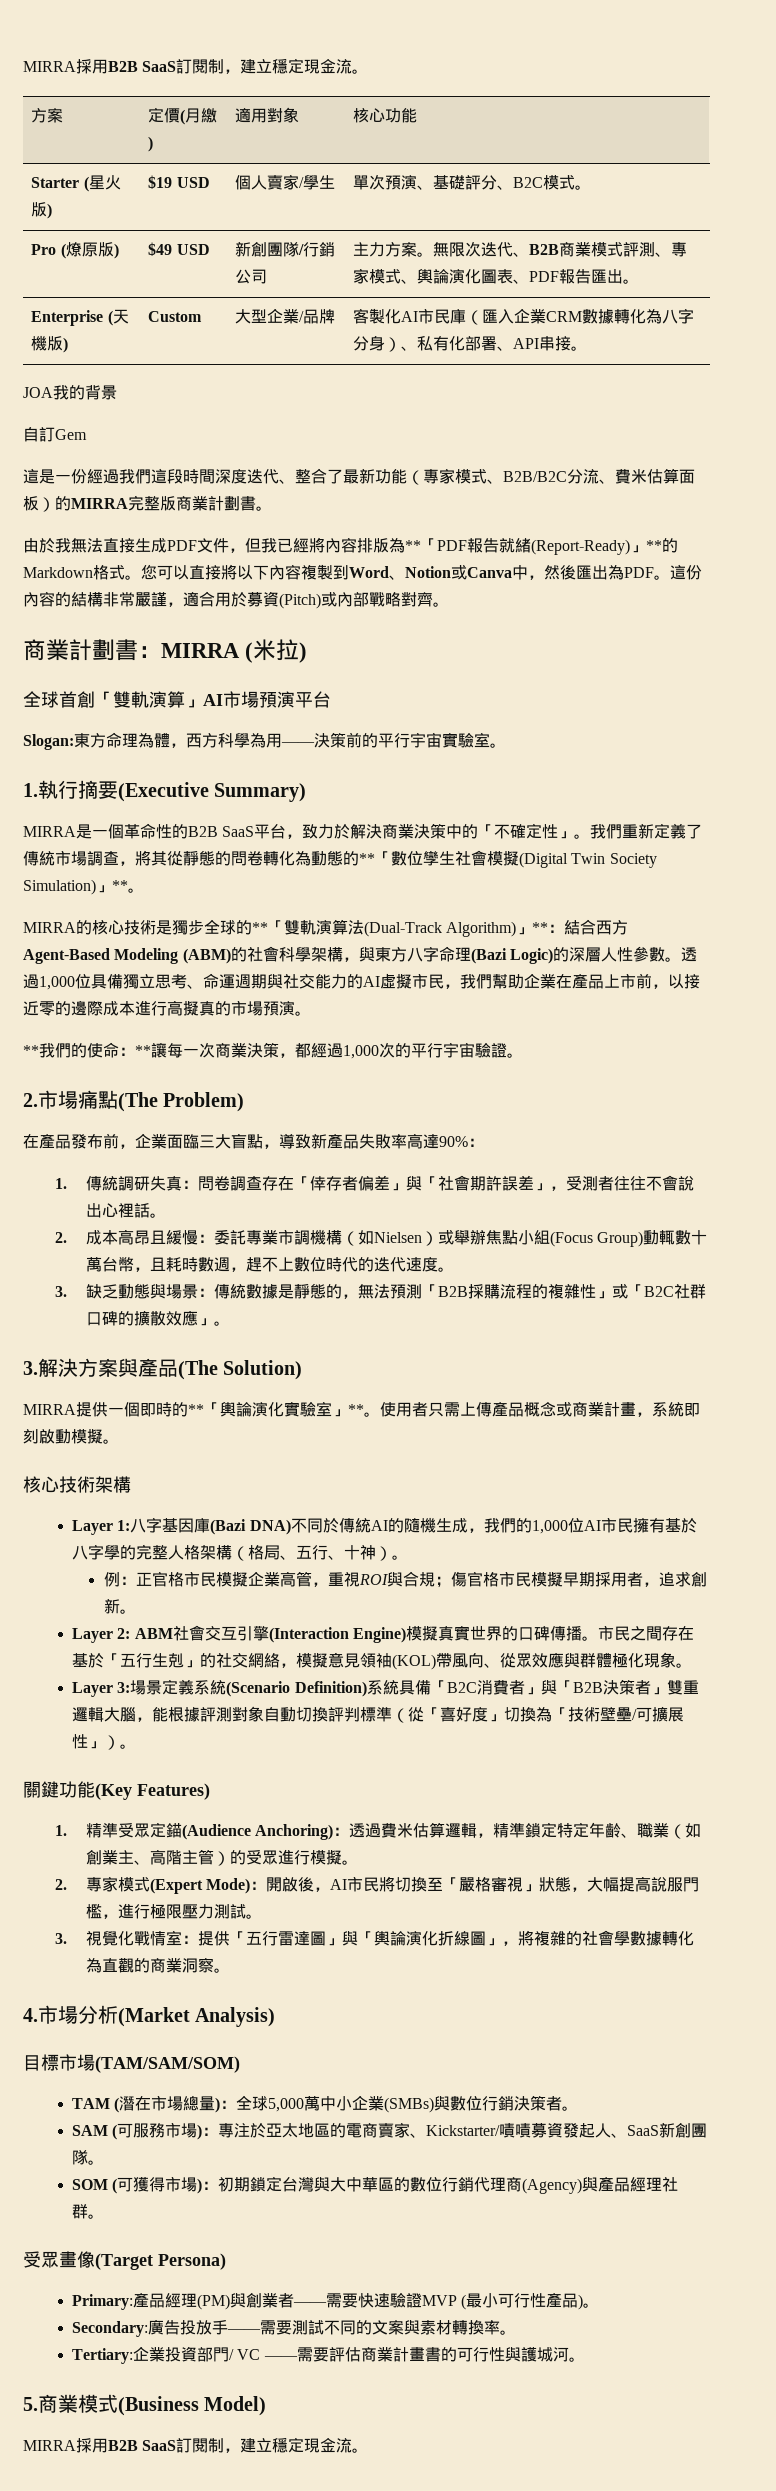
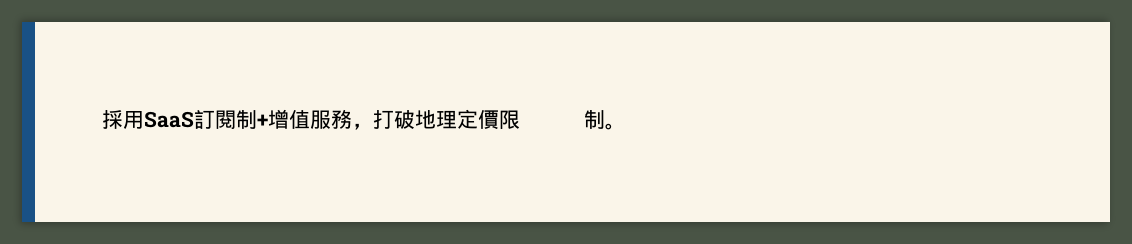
[23,58,369,74] [31,108,64,123] [148,107,218,125] [148,136,154,152] [235,107,300,123] [353,108,418,123] [31,175,121,192] [31,202,53,219] [148,175,210,189] [235,174,336,190] [353,174,592,190] [31,242,119,259] [148,242,210,256] [235,241,336,257] [235,269,268,284] [353,241,688,257] [353,268,640,284] [31,309,129,326] [31,335,69,353] [148,311,203,322] [235,308,336,324] [353,308,695,325] [353,335,588,352] [23,385,117,400] [23,427,87,442] [23,468,695,485] [23,495,272,512] [23,537,678,555] [23,564,702,580] [23,591,449,609] [23,639,308,663] [23,691,331,708] [23,732,506,750] [23,780,307,802] [23,823,703,839] [23,850,657,868] [23,879,144,895] [23,919,629,937] [23,946,697,964] [23,973,700,990] [23,1000,311,1016] [23,1042,523,1059] [23,1090,245,1112] [23,1133,484,1149] [54,1175,695,1191] [86,1203,167,1218] [54,1229,708,1247] [86,1257,455,1272] [54,1283,707,1299] [86,1310,231,1326] [23,1358,303,1380] [23,1401,700,1417] [23,1429,119,1444] [23,1476,131,1493] [72,1517,697,1535] [72,1544,409,1561] [103,1571,707,1588] [103,1598,136,1614] [72,1625,695,1643] [72,1652,693,1670] [72,1679,699,1697] [72,1706,685,1723] [72,1734,137,1750] [23,1781,210,1800] [54,1822,702,1840] [86,1849,359,1866] [54,1876,700,1894] [86,1903,263,1919] [54,1930,695,1946] [86,1957,231,1973] [23,2005,276,2027] [23,2054,240,2073] [72,2095,579,2113] [72,2122,708,2140] [72,2150,105,2165] [72,2176,679,2194] [72,2204,105,2219] [23,2251,226,2270] [72,2292,600,2310] [72,2319,517,2337] [72,2346,585,2364] [23,2394,267,2416] [23,2437,353,2453] MIRRA採用B2B SaaS訂閱制，建立穩定現金流。 // 方案 | 定價(月繳) | 適用對象 | 核心功能 // Starter (星火版) | $19 USD | 個人賣家/學生 | 單次預演、基礎評分、B2C模式。 // Pro (燎原版) | $49 USD | 新創團隊/行銷公司 | 主力方案。無限次迭代、B2B商業模式評測、專家模式、輿論演化圖表、PDF報告匯出。 // Enterprise (天機版) | Custom | 大型企業/品牌 | 客製化AI市民庫（匯入企業CRM數據轉化為八字分身）、私有化部署、API串接。 // JOA我的背景 // 自訂Gem // 這是一份經過我們這段時間深度迭代、整合了最新功能（專家模式、B2B/B2C分流、費米估算面板）的MIRRA完整版商業計劃書。 // 由於我無法直接生成PDF文件，但我已經將內容排版為**「PDF報告就緒(Report-Ready)」**的Markdown格式。您可以直接將以下內容複製到Word、Notion或Canva中，然後匯出為PDF。這份內容的結構非常嚴謹，適合用於募資(Pitch)或內部戰略對齊。 // 商業計劃書：MIRRA (米拉) // 全球首創「雙軌演算」AI市場預演平台 // Slogan:東方命理為體，西方科學為用——決策前的平行宇宙實驗室。 // 1.執行摘要(Executive Summary) // MIRRA是一個革命性的B2B SaaS平台，致力於解決商業決策中的「不確定性」。我們重新定義了傳統市場調查，將其從靜態的問卷轉化為動態的**「數位孿生社會模擬(Digital Twin Society Simulation)」**。 // MIRRA的核心技術是獨步全球的**「雙軌演算法(Dual-Track Algorithm)」**：結合西方Agent-Based Modeling (ABM)的社會科學架構，與東方八字命理(Bazi Logic)的深層人性參數。透過1,000位具備獨立思考、命運週期與社交能力的AI虛擬市民，我們幫助企業在產品上市前，以接近零的邊際成本進行高擬真的市場預演。 // **我們的使命：**讓每一次商業決策，都經過1,000次的平行宇宙驗證。 // 2.市場痛點(The Problem) // 在產品發布前，企業面臨三大盲點，導致新產品失敗率高達90%： // 1.傳統調研失真：問卷調查存在「倖存者偏差」與「社會期許誤差」，受測者往往不會說出心裡話。 // 2.成本高昂且緩慢：委託專業市調機構（如Nielsen）或舉辦焦點小組(Focus Group)動輒數十萬台幣，且耗時數週，趕不上數位時代的迭代速度。 // 3.缺乏動態與場景：傳統數據是靜態的，無法預測「B2B採購流程的複雜性」或「B2C社群口碑的擴散效應」。 // 3.解決方案與產品(The Solution) // MIRRA提供一個即時的**「輿論演化實驗室」**。使用者只需上傳產品概念或商業計畫，系統即刻啟動模擬。 // 核心技術架構 // Layer 1:八字基因庫(Bazi DNA)不同於傳統AI的隨機生成，我們的1,000位AI市民擁有基於八字學的完整人格架構（格局、五行、十神）。 // 例：正官格市民模擬企業高管，重視ROI與合規；傷官格市民模擬早期採用者，追求創新。 // Layer 2: ABM社會交互引擎(Interaction Engine)模擬真實世界的口碑傳播。市民之間存在基於「五行生剋」的社交網絡，模擬意見領袖(KOL)帶風向、從眾效應與群體極化現象。 // Layer 3:場景定義系統(Scenario Definition)系統具備「B2C消費者」與「B2B決策者」雙重邏輯大腦，能根據評測對象自動切換評判標準（從「喜好度」切換為「技術壁壘/可擴展性」）。 // 關鍵功能(Key Features) // 1.精準受眾定錨(Audience Anchoring)：透過費米估算邏輯，精準鎖定特定年齡、職業（如創業主、高階主管）的受眾進行模擬。 // 2.專家模式(Expert Mode)：開啟後，AI市民將切換至「嚴格審視」狀態，大幅提高說服門檻，進行極限壓力測試。 // 3.視覺化戰情室：提供「五行雷達圖」與「輿論演化折線圖」，將複雜的社會學數據轉化為直觀的商業洞察。 // 4.市場分析(Market Analysis) // 目標市場(TAM/SAM/SOM) // TAM (潛在市場總量)：全球5,000萬中小企業(SMBs)與數位行銷決策者。 // SAM (可服務市場)：專注於亞太地區的電商賣家、Kickstarter/嘖嘖募資發起人、SaaS新創團隊。 // SOM (可獲得市場)：初期鎖定台灣與大中華區的數位行銷代理商(Agency)與產品經理社群。 // 受眾畫像(Target Persona) // Primary:產品經理(PM)與創業者——需要快速驗證MVP (最小可行性產品)。 // Secondary:廣告投放手——需要測試不同的文案與素材轉換率。 // Tertiary:企業投資部門/ VC ——需要評估商業計畫書的可行性與護城河。 // 5.商業模式(Business Model) // MIRRA採用B2B SaaS訂閱制，建立穩定現金流 -> [102,109,605,130] 採用SaaS訂閱制+增值服務，打破地理定價限制

